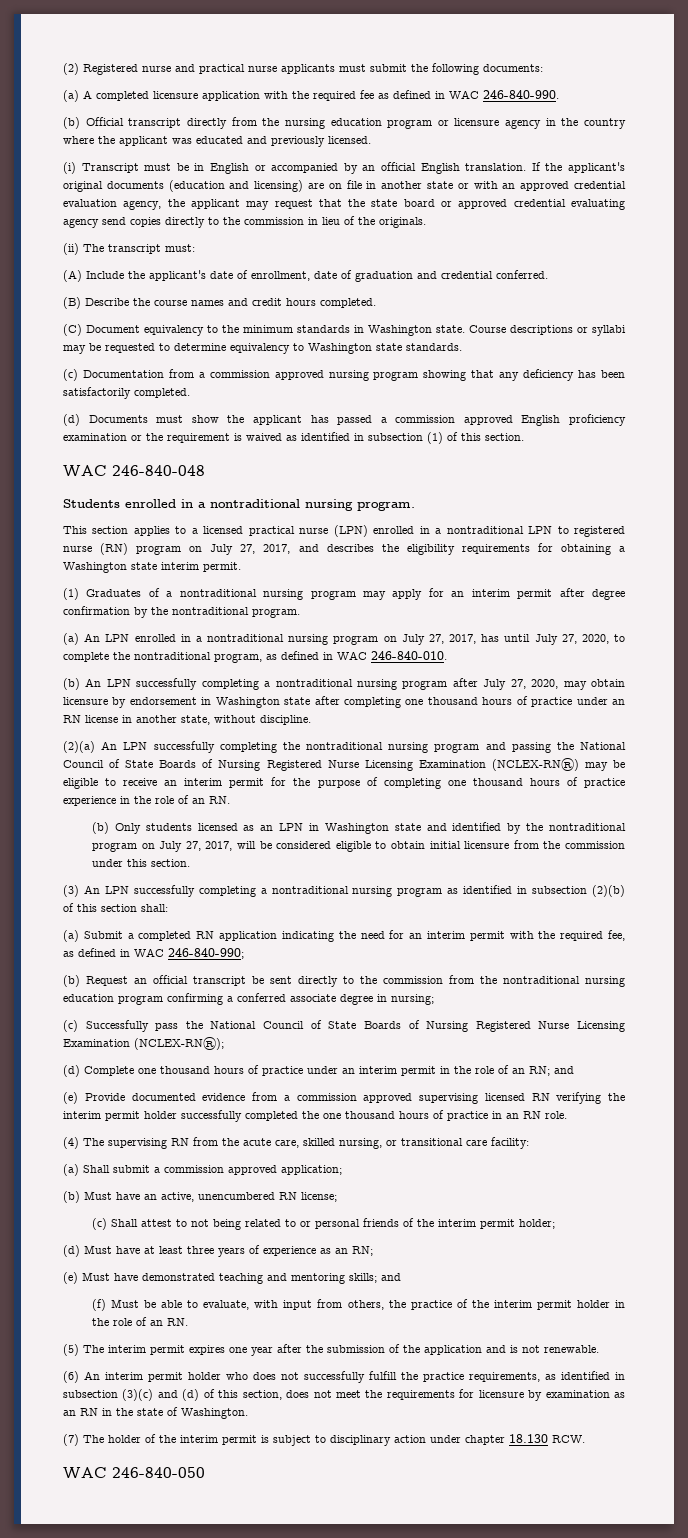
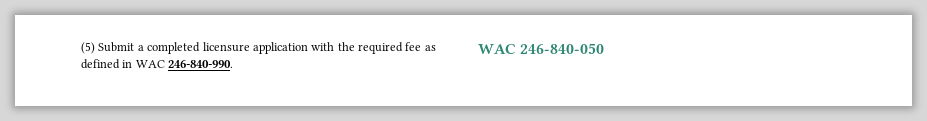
[63,63,543,75] [63,90,92,102] (2) Registered nurse and practical nurse applicants must submit the following documents: // (a) A -> [81,42,144,54] (5) Submit a
[63,117,627,129] [63,136,371,147] [63,162,626,174] [63,180,627,192] [63,199,626,210] [63,216,426,228] [63,243,195,255] [63,270,548,282] [63,297,376,309] [63,324,626,336] [63,343,462,354] [63,369,625,381] [63,387,190,399] [63,414,626,426] [63,432,524,444] [63,465,205,477] [63,499,415,511] [63,525,625,537] [63,543,625,555] [63,562,241,573] [63,588,626,600] [63,606,300,618] [63,633,625,645] [63,651,447,663] [63,678,626,690] [63,696,626,708] [63,715,311,725] [63,741,627,753] [63,758,625,771] [63,777,625,789] [63,795,230,806] [91,822,626,834] [91,840,625,852] [91,859,190,867] [63,885,625,897] [63,903,168,912] [63,930,625,942] [63,948,244,959] [63,975,625,987] [63,993,434,1005] [63,1020,626,1032] [63,1037,224,1050] [63,1065,574,1077] [63,1092,625,1104] [63,1110,567,1122] [63,1137,529,1149] [63,1164,342,1176] [63,1191,337,1203] [91,1218,555,1230] [63,1245,373,1257] [63,1272,401,1284] [91,1299,625,1311] [91,1317,188,1326] [63,1344,599,1356] [63,1371,625,1383] [63,1389,625,1401] [63,1407,248,1419] [63,1434,585,1446] // (b) Official transcript directly from the nursing education program or licensure agency in the country where the applicant was educated and previously licensed. // (i) Transcript must be in English or accompanied by an official English translation. If the applicant's original documents (education and licensing) are on file in another state or with an approved credential evaluation agency, the applicant may request that the state board or approved credential evaluating agency send copies directly to the commission in lieu of the originals. // (ii) The transcript must: // (A) Include the applicant's date of enrollment, date of graduation and credential conferred. // (B) Describe the course names and credit hours completed. // (C) Document equivalency to the minimum standards in Washington state. Course descriptions or syllabi may be requested to determine equivalency to Washington state standards. // (c) Documentation from a commission approved nursing program showing that any deficiency has been satisfactorily completed. // (d) Documents must show the applicant has passed a commission approved English proficiency examination or the requirement is waived as identified in subsection (1) of this section. // WAC 246-840-048 // Students enrolled in a nontraditional nursing program. // This section applies to a licensed practical nurse (LPN) enrolled in a nontraditional LPN to registered nurse (RN) program on July 27, 2017, and describes the eligibility requirements for obtaining a Washington state interim permit. // (1) Graduates of a nontraditional nursing program may apply for an interim permit after degree confirmation by the nontraditional program. // (a) An LPN enrolled in a nontraditional nursing program on July 27, 2017, has until July 27, 2020, to complete the nontraditional program, as defined in WAC 246-840-010. // (b) An LPN successfully completing a nontraditional nursing program after July 27, 2020, may obtain licensure by endorsement in Washington state after completing one thousand hours of practice under an RN license in another state, without discipline. // (2)(a) An LPN successfully completing the nontraditional nursing program and passing the National Council of State Boards of Nursing Registered Nurse Licensing Examination (NCLEX-RN®) may be eligible to receive an interim permit for the purpose of completing one thousand hours of practice experience in the role of an RN. // (b) Only students licensed as an LPN in Washington state and identified by the nontraditional program on July 27, 2017, will be considered eligible to obtain initial licensure from the commission under this section. // (3) An LPN successfully completing a nontraditional nursing program as identified in subsection (2)(b) of this section shall: // (a) Submit a completed RN application indicating the need for an interim permit with the required fee, as defined in WAC 246-840-990; // (b) Request an official transcript be sent directly to the commission from the nontraditional nursing education program confirming a conferred associate degree in nursing; // (c) Successfully pass the National Council of State Boards of Nursing Registered Nurse Licensing Examination (NCLEX-RN®); // (d) Complete one thousand hours of practice under an interim permit in the role of an RN; and // (e) Provide documented evidence from a commission approved supervising licensed RN verifying the interim permit holder successfully completed the one thousand hours of practice in an RN role. // (4) The supervising RN from the acute care, skilled nursing, or transitional care facility: // (a) Shall submit a commission approved application; // (b) Must have an active, unencumbered RN license; // (c) Shall attest to not being related to or personal friends of the interim permit holder; // (d) Must have at least three years of experience as an RN; // (e) Must have demonstrated teaching and mentoring skills; and // (f) Must be able to evaluate, with input from others, the practice of the interim permit holder in the role of an RN. // (5) The interim permit expires one year after the submission of the application and is not renewable. // (6) An interim permit holder who does not successfully fulfill the practice requirements, as identified in subsection (3)(c) and (d) of this section, does not meet the requirements for licensure by examination as an RN in the state of Washington. // (7) The holder of the interim permit is subject to disciplinary action under chapter 18.130 RCW. -> (234, 64) none

